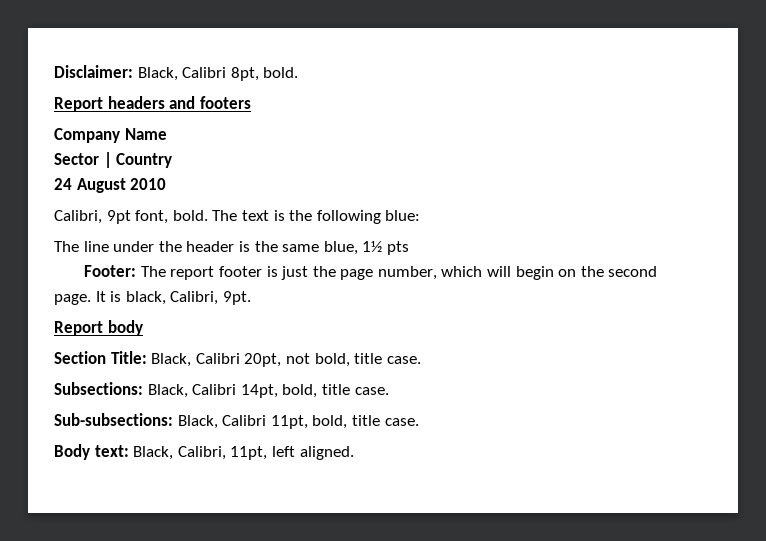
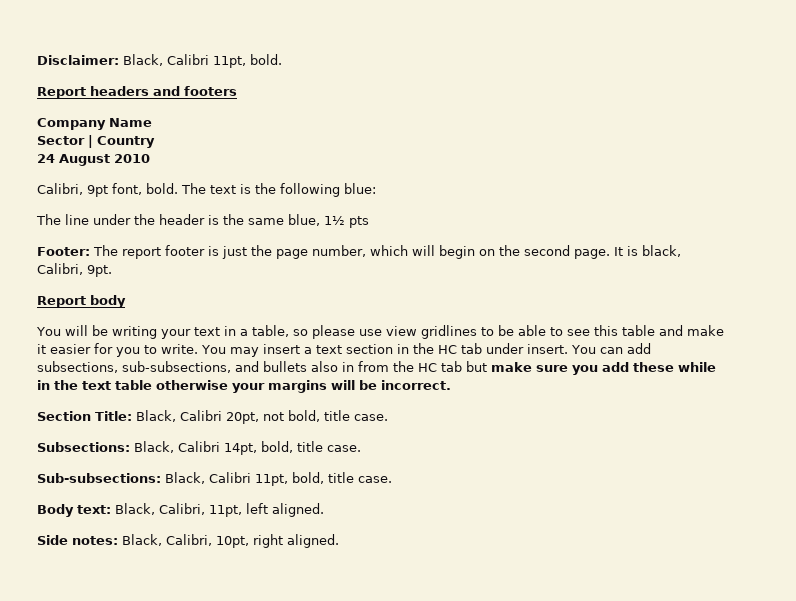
[230,67,259,81] 8pt, -> [213,56,246,68] 11pt,
(143, 328) none -> [36,325,724,339] [37,343,651,357] [37,361,716,375] [37,380,451,393] // You will be writing your text in a table, so please use view gridlines to be able to see this table and make it easier for you to write. You may insert a text section in the HC tab under insert. You can add subsections, sub-subsections, and bullets also in from the HC tab but make sure you add these while in the text table otherwise your margins will be incorrect.
(354, 453) none -> [37,534,339,548] // Side notes: Black, Calibri, 10pt, right aligned.

